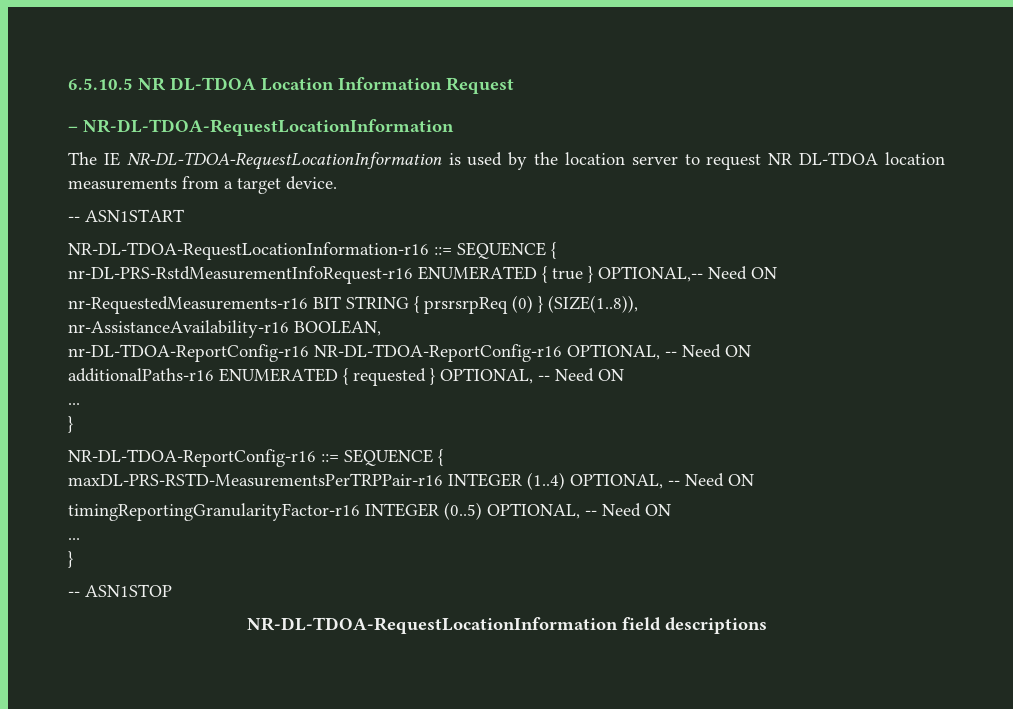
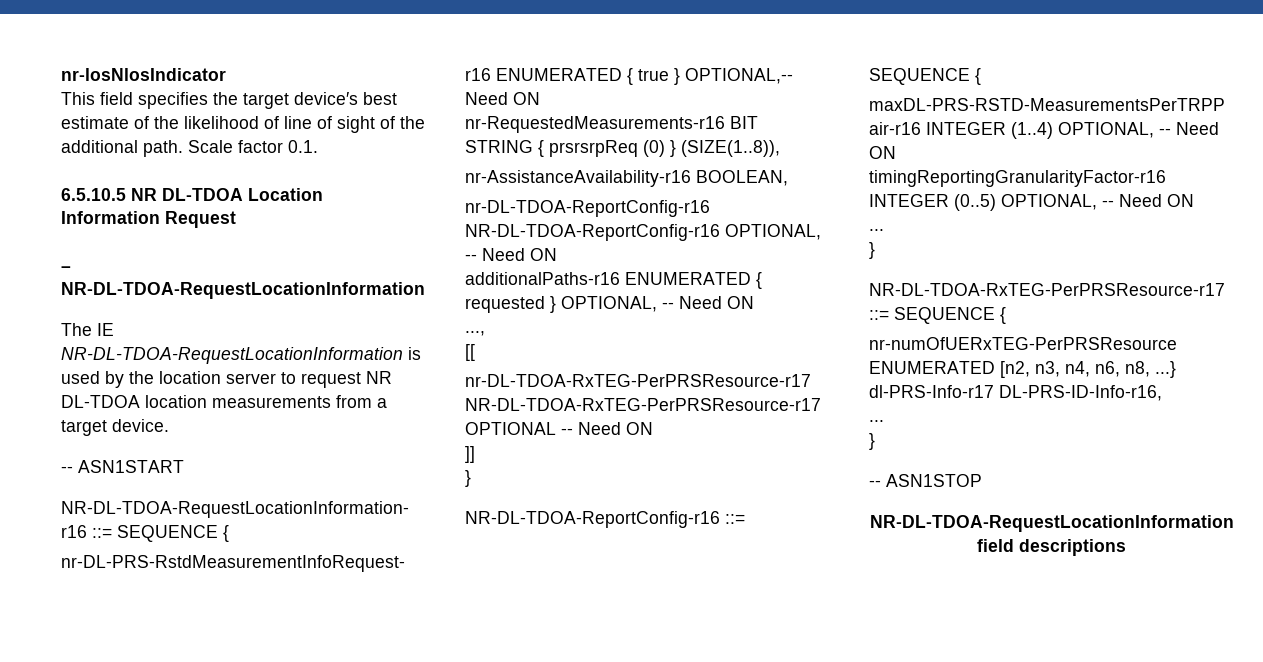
(68, 84) none -> [61,68,226,81] [61,92,397,109] [61,116,425,133] [61,140,318,157] nr-losNlosIndicator // This field specifies the target device′s best estimate of the likelihood of line of sight of the additional path. Scale factor 0.1. //
[68,403,80,405] ... -> [465,331,485,336] [465,344,475,361] [465,374,811,387] [465,398,821,411] [465,422,653,435] [465,446,475,463] ..., // [[ // nr-DL-TDOA-RxTEG-PerPRSResource-r17 NR-DL-TDOA-RxTEG-PerPRSResource-r17 OPTIONAL -- Need ON // ]]
(73, 559) none -> [869,283,1225,296] [869,307,1006,324] [869,337,1177,350] [869,361,1176,378] [869,385,1162,401] [869,420,884,422] [869,433,875,450] // NR-DL-TDOA-RxTEG-PerPRSResource-r17 ::= SEQUENCE { // nr-numOfUERxTEG-PerPRSResource ENUMERATED [n2, n3, n4, n6, n8, ...} dl-PRS-Info-r17 DL-PRS-ID-Info-r16, // ... // }

